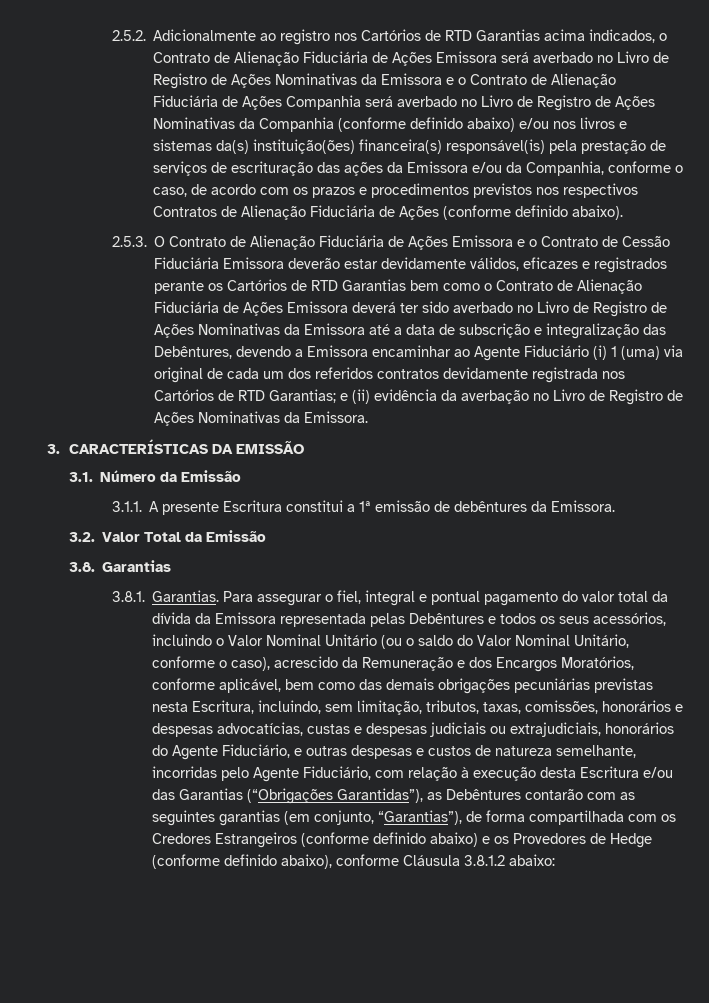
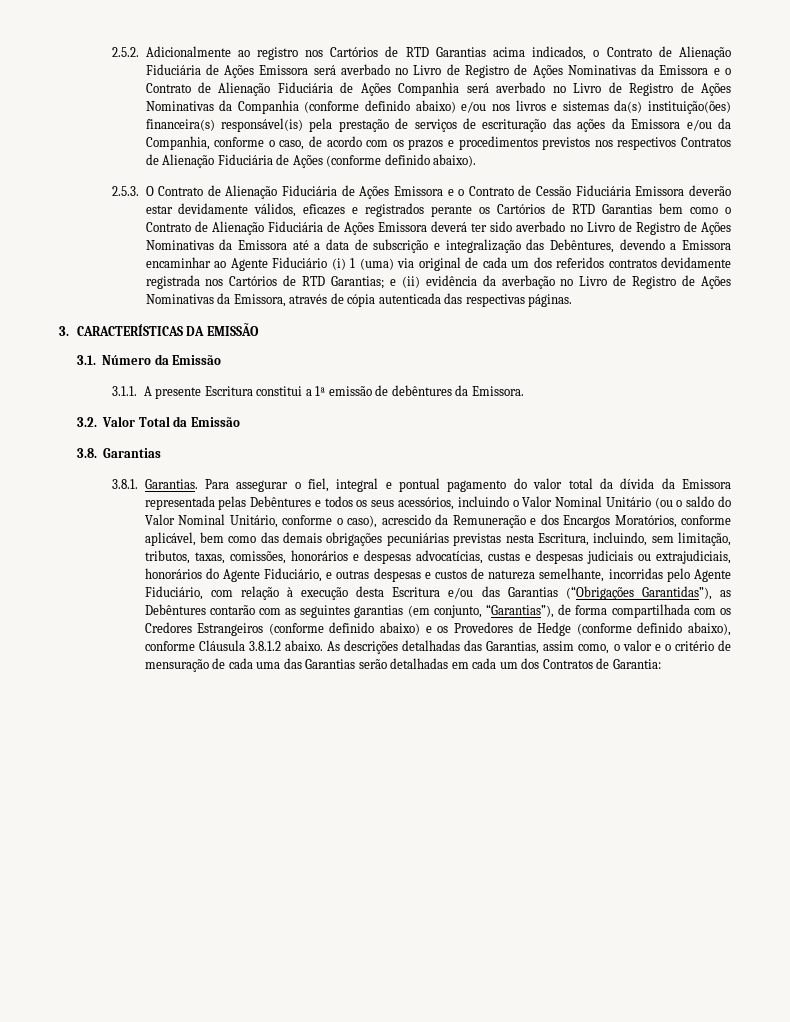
[303,411,368,423] Emissora. -> [233,293,573,307] Emissora, através de cópia autenticada das respectivas páginas.
[508,854,555,866] abaixo: -> [284,640,732,654] [144,658,661,672] abaixo. As descrições detalhadas das Garantias, assim como, o valor e o critério de mensuração de cada uma das Garantias serão detalhadas em cada um dos Contratos de Garantia:

